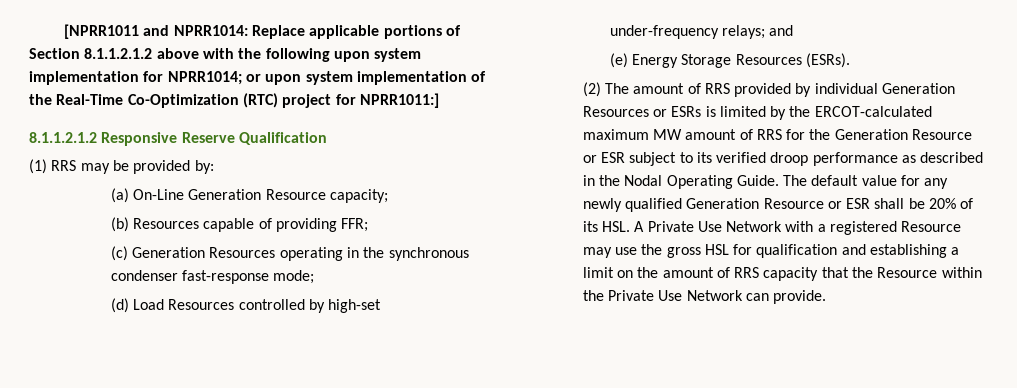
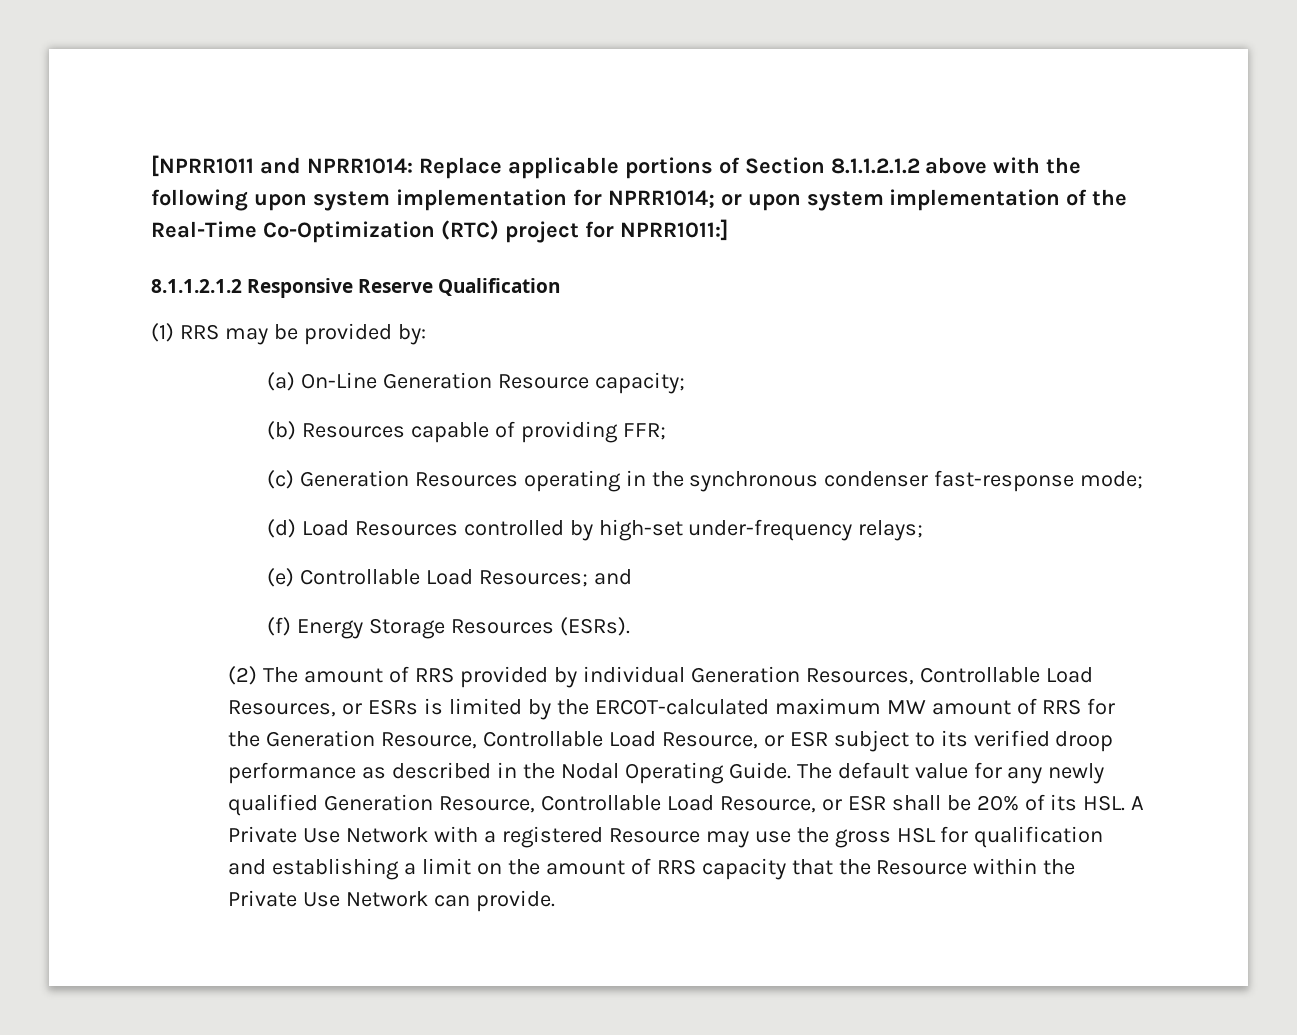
(766, 32) none -> [266,568,588,587] // (e) Controllable Load Resources;
[609,53,628,68] (e) -> [266,617,291,636] (f)
[582,106,649,117] Resources -> [805,667,1093,685] [228,700,337,717] Resources, Controllable Load Resources,
[912,129,973,140] Resource -> [381,731,758,749] Resource, Controllable Load Resource,
[763,198,824,209] Resource -> [439,795,816,813] Resource, Controllable Load Resource,

